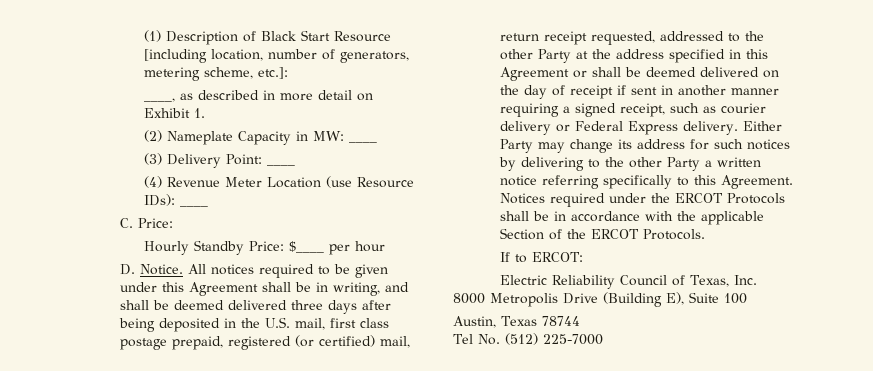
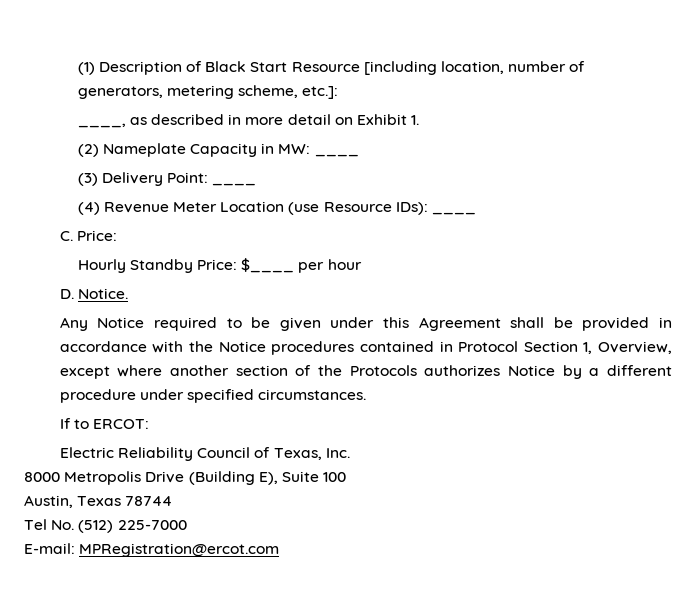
[188,264,255,275] All notices -> [59,317,145,331] // Any Notice
[316,282,410,296] [120,300,392,314] [119,317,390,332] [120,335,411,350] [500,31,765,45] [500,49,769,63] [500,67,780,81] [500,85,780,99] [500,103,767,117] [500,121,783,135] [500,139,791,153] [499,157,762,171] [500,175,794,189] [500,193,786,207] [500,211,765,225] [500,228,706,240] in writing, and shall be deemed delivered three days after being deposited in the U.S. mail, first class postage prepaid, registered (or certified) mail, return receipt requested, addressed to the other Party at the address specified in this Agreement or shall be deemed delivered on the day of receipt if sent in another manner requiring a signed receipt, such as courier delivery or Federal Express delivery. Either Party may change its address for such notices by delivering to the other Party a written notice referring specifically to this Agreement. Notices required under the ERCOT Protocols shall be in accordance with the applicable Section of the ERCOT Protocols. -> [582,317,672,331] [59,341,672,355] [59,365,673,379] [59,389,367,403] provided in accordance with the Notice procedures contained in Protocol Section 1, Overview, except where another section of the Protocols authorizes Notice by a different procedure under specified circumstances.
(603, 339) none -> [24,543,280,557] // E-mail: MPRegistration@ercot.com

